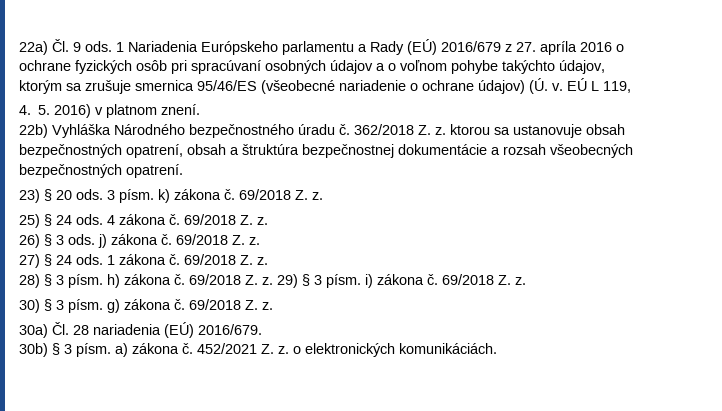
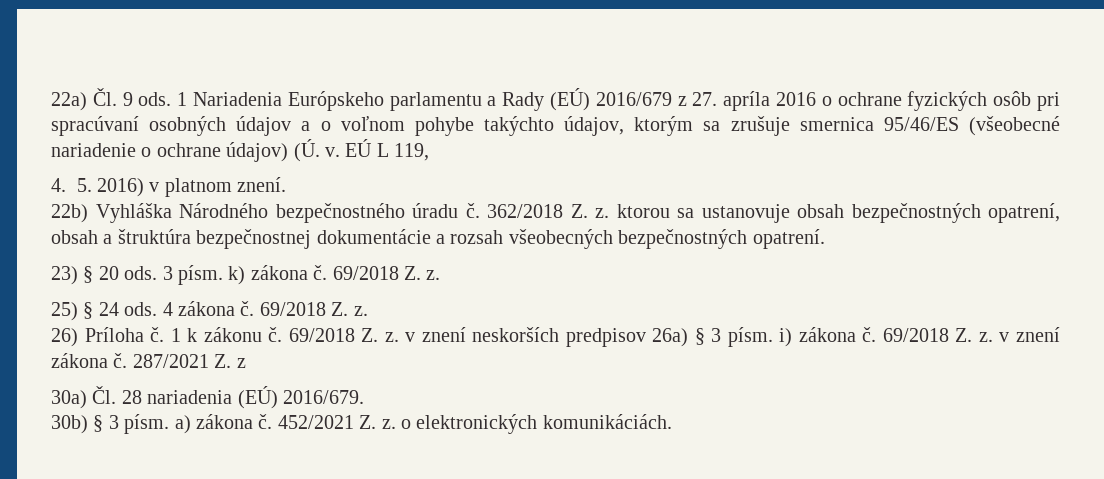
[44,234,260,248] [19,254,268,268] [19,274,298,288] § 3 ods. j) zákona č. 69/2018 Z. z. // 27) § 24 ods. 1 zákona č. 69/2018 Z. z. // 28) § 3 písm. h) zákona č. 69/2018 Z. z. 29) -> [84,327,689,347] Príloha č. 1 k zákonu č. 69/2018 Z. z. v znení neskorších predpisov 26a)
[19,299,273,313] // 30) § 3 písm. g) zákona č. 69/2018 Z. z. -> [999,327,1060,342] [51,353,246,368] v znení zákona č. 287/2021 Z. z

